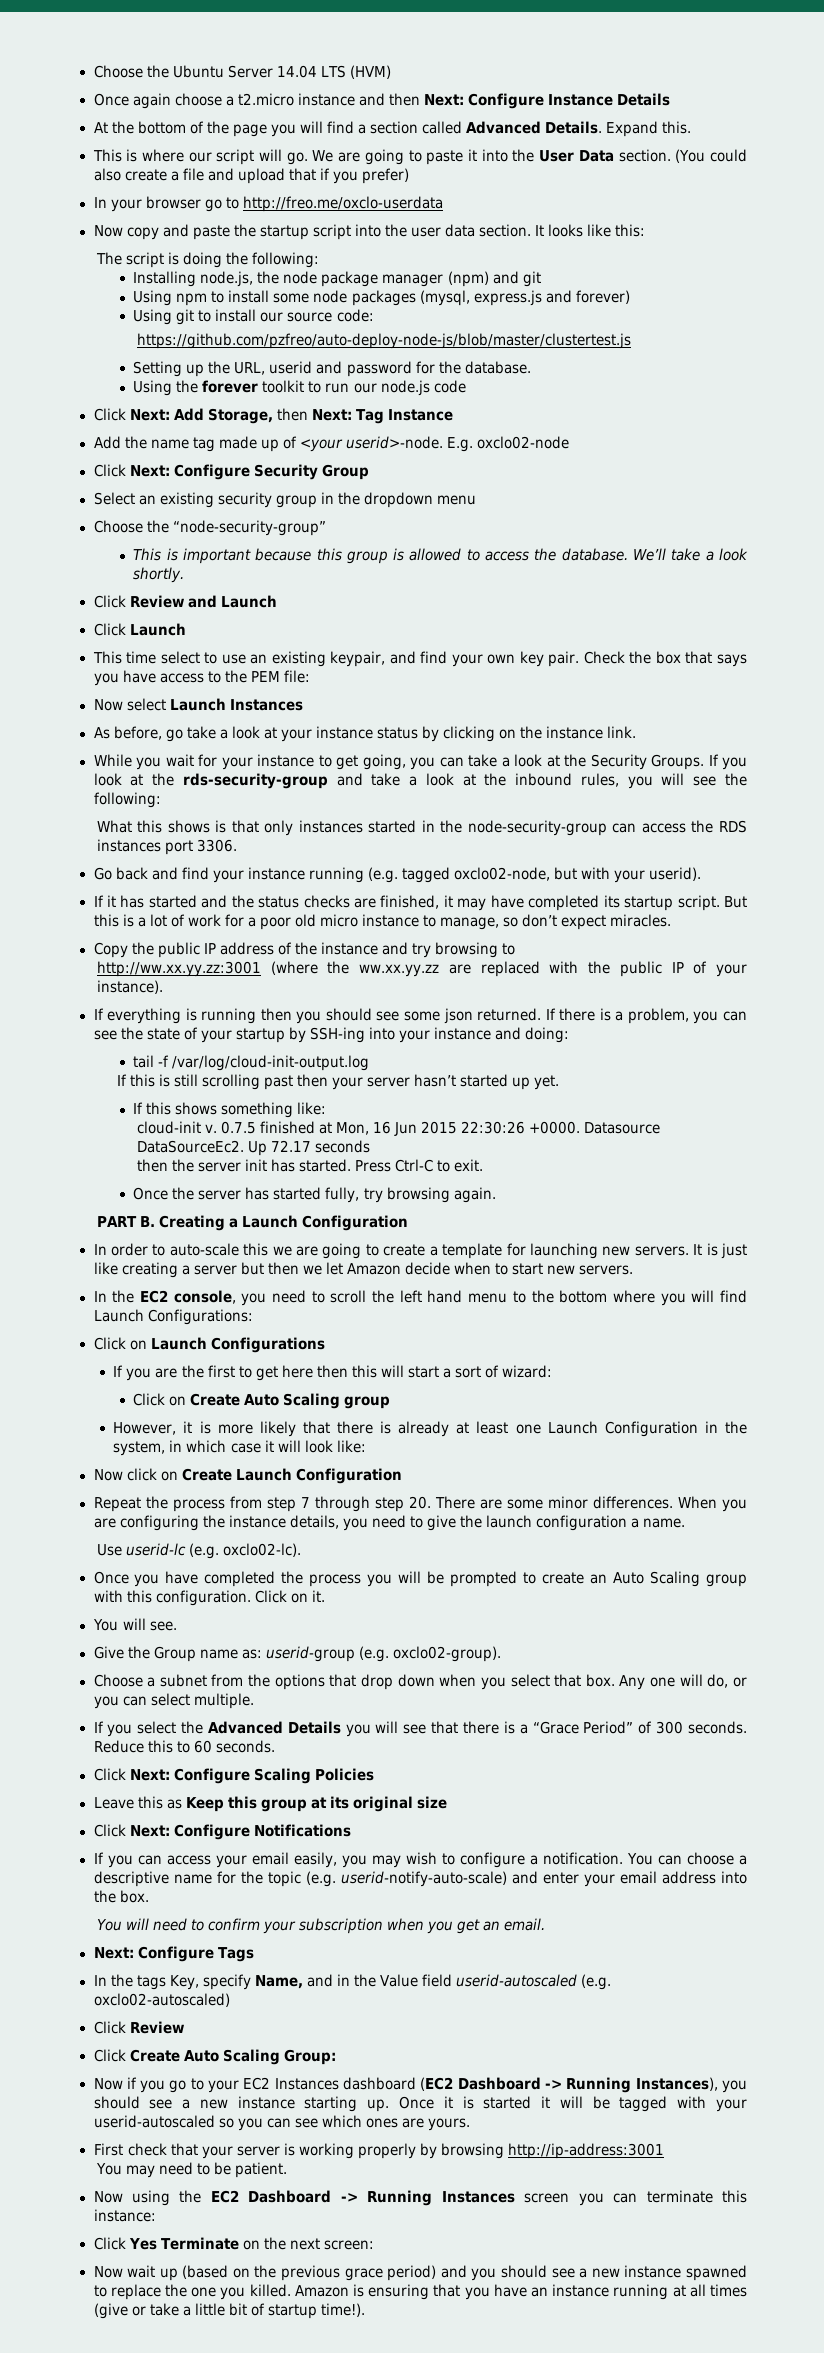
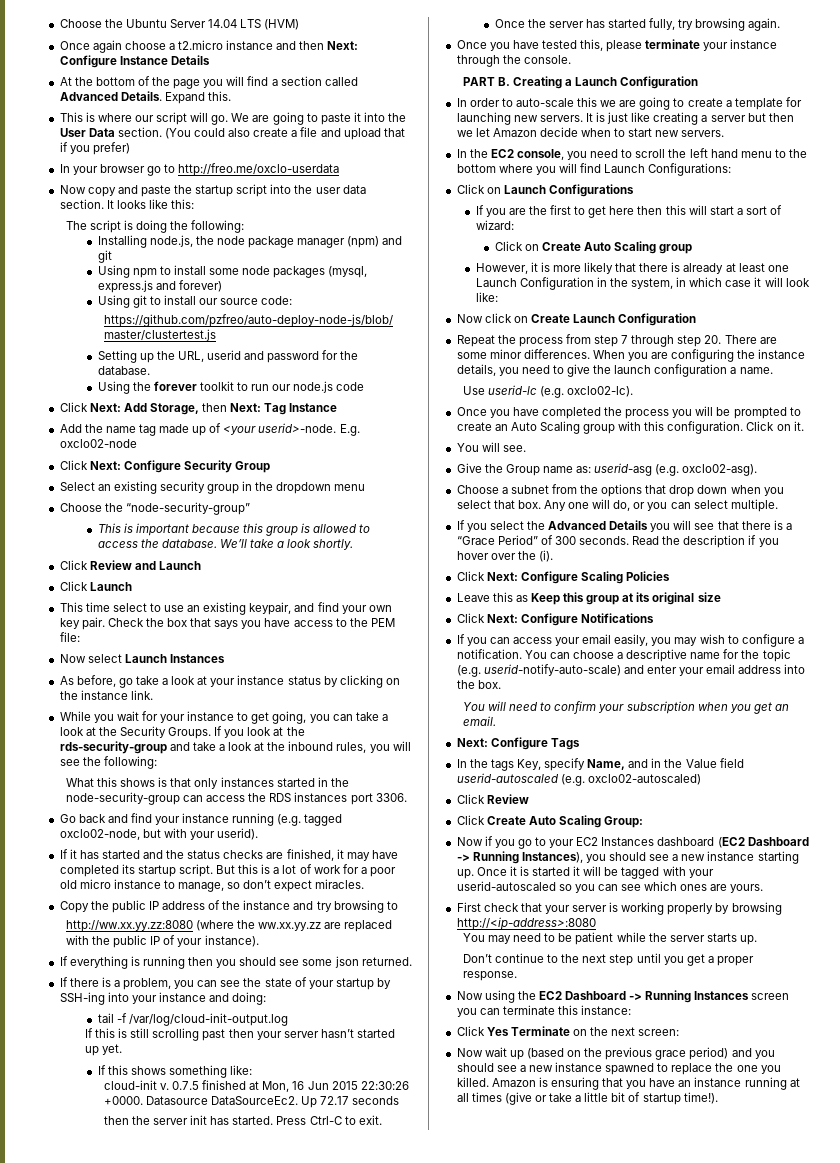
[96,961,261,977] http://ww.xx.yy.zz:3001 -> [65,920,193,932] http://ww.xx.yy.zz:8080
(542, 1014) none -> (412, 961) //
(496, 1195) none -> [456,39,778,52] [456,55,571,67] // Once you have tested this, please terminate your instance through the console.
[265,1646,501,1662] userid-group (e.g. oxclo02-group). -> [594,463,758,476] userid-asg (e.g. oxclo02-asg).
[93,1740,275,1753] Reduce this to 60 seconds. -> [632,535,779,548] [456,550,553,562] Read the description if you hover over the (i).
[507,2143,664,2159] http://ip-address:3001 -> [456,917,596,930] http://<ip-address>:8080
[235,2162,288,2178] patient. -> [575,932,757,945] [462,953,754,966] [462,971,517,981] patient while the server starts up. // Don’t continue to the next step until you get a proper response.

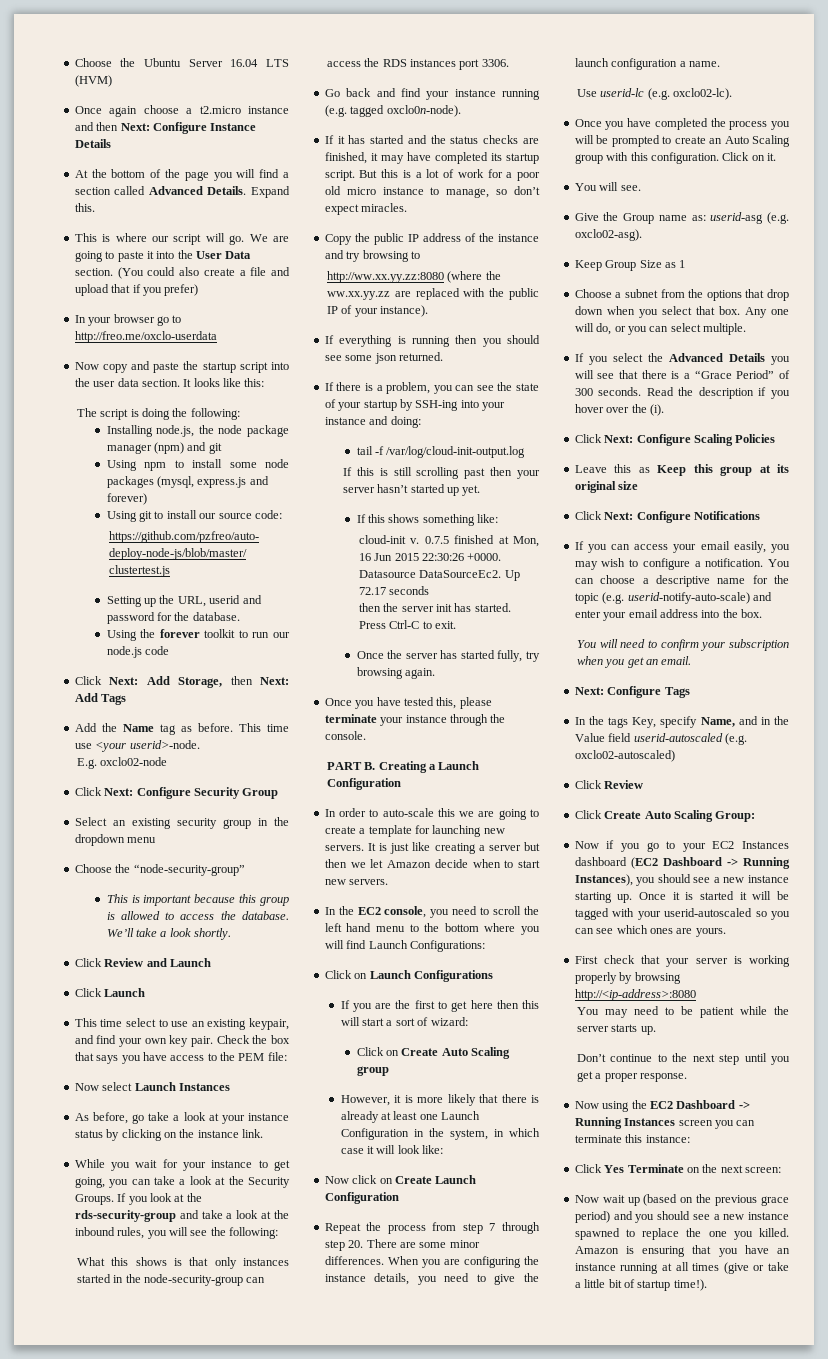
[208,19,238,28] 14.04 -> [230,59,259,67] 16.04
[264,403,338,415] Tag Instance -> [74,693,127,705] Add Tags
[105,423,222,436] name tag made up of -> [122,723,289,735] [74,743,92,749] Name tag as before. This time use
(337, 428) none -> (200, 744) //
[59,828,259,840] oxclo02-node, but with your userid). -> [386,105,461,117] oxclo0n-node).
(758, 470) none -> [574,260,686,271] // Keep Group Size as 1

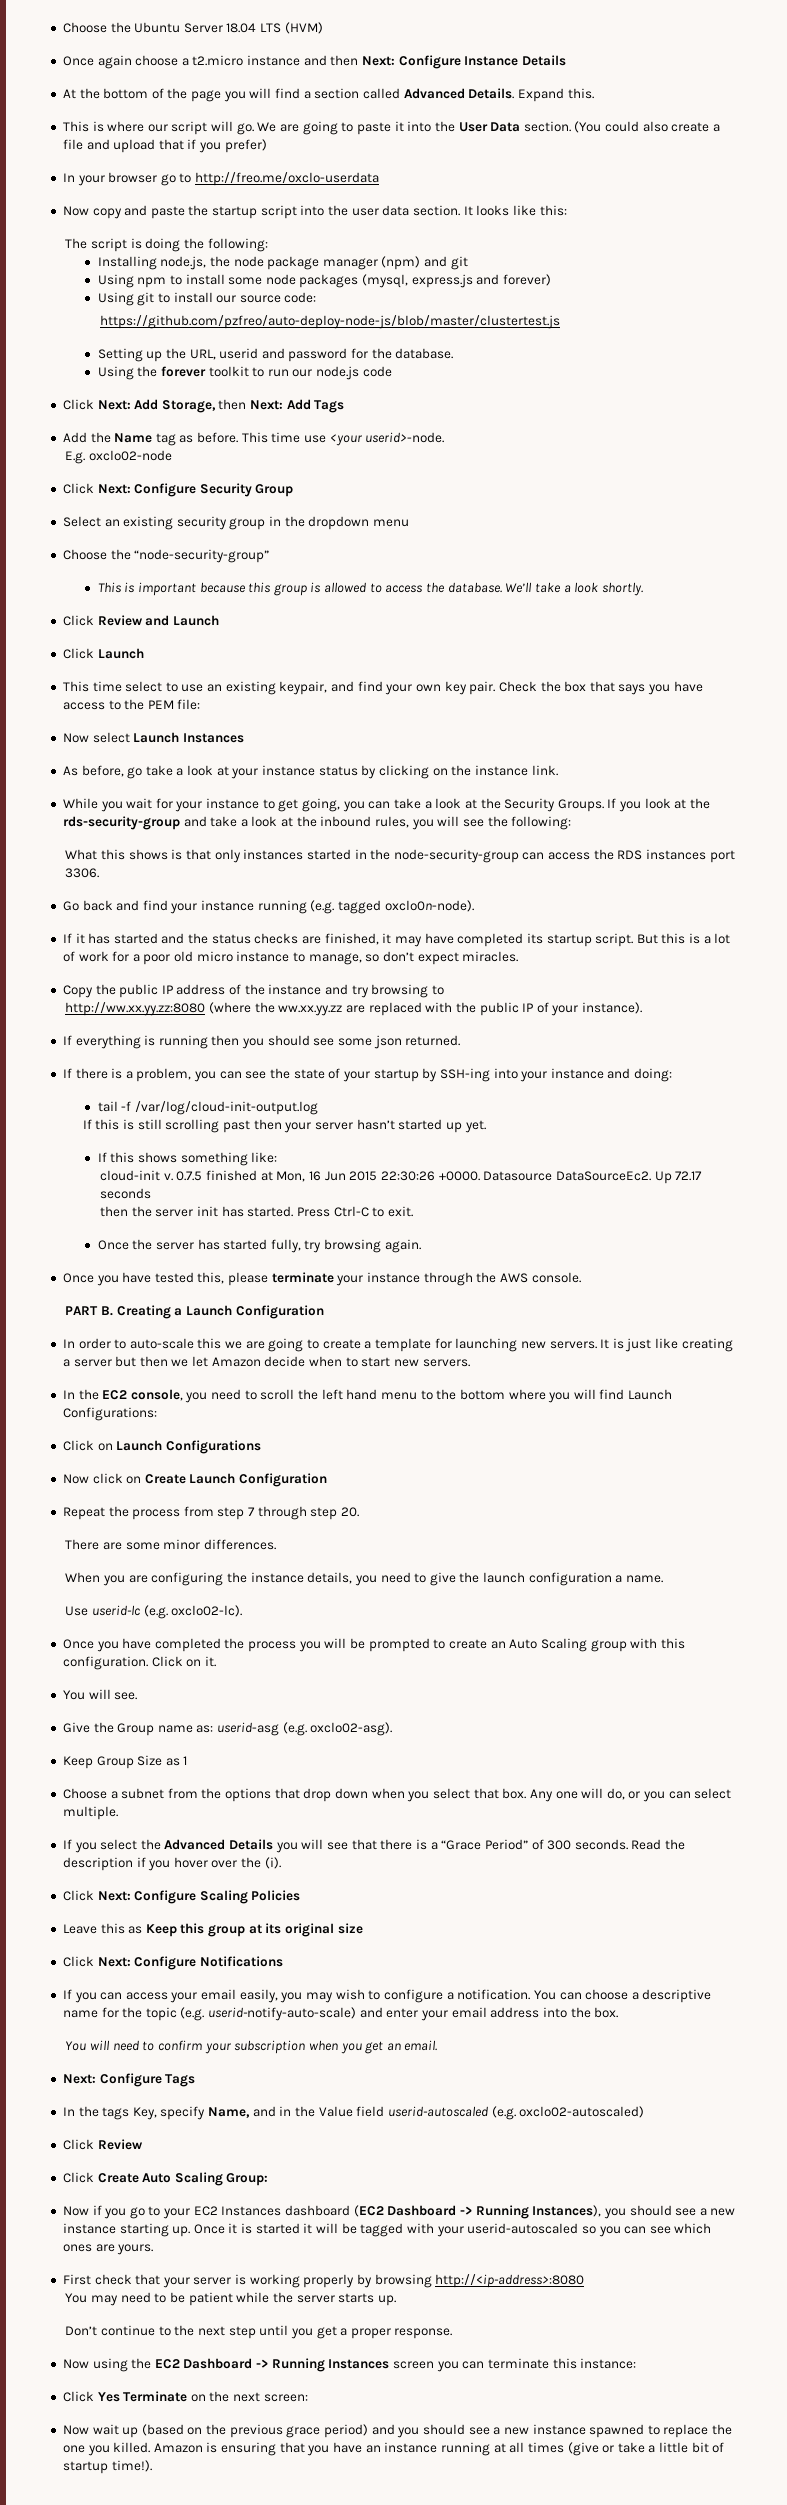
[230,59,259,67] 16.04 -> [226,23,257,33] 18.04
(506, 718) none -> [499,1273,528,1283] AWS
[340,1000,539,1012] [340,1017,468,1026] [356,1047,511,1059] [356,1066,389,1076] [340,1094,539,1106] [340,1111,481,1123] [340,1128,540,1140] [340,1145,444,1154] // If you are the first to get here then this will start a sort of wizard: // Click on Create Auto Scaling group // However, it is more likely that there is already at least one Launch Configuration in the system, in which case it will look like: -> (261, 1447) none
(364, 1244) none -> (360, 1512) //
(384, 1260) none -> (276, 1544) //

